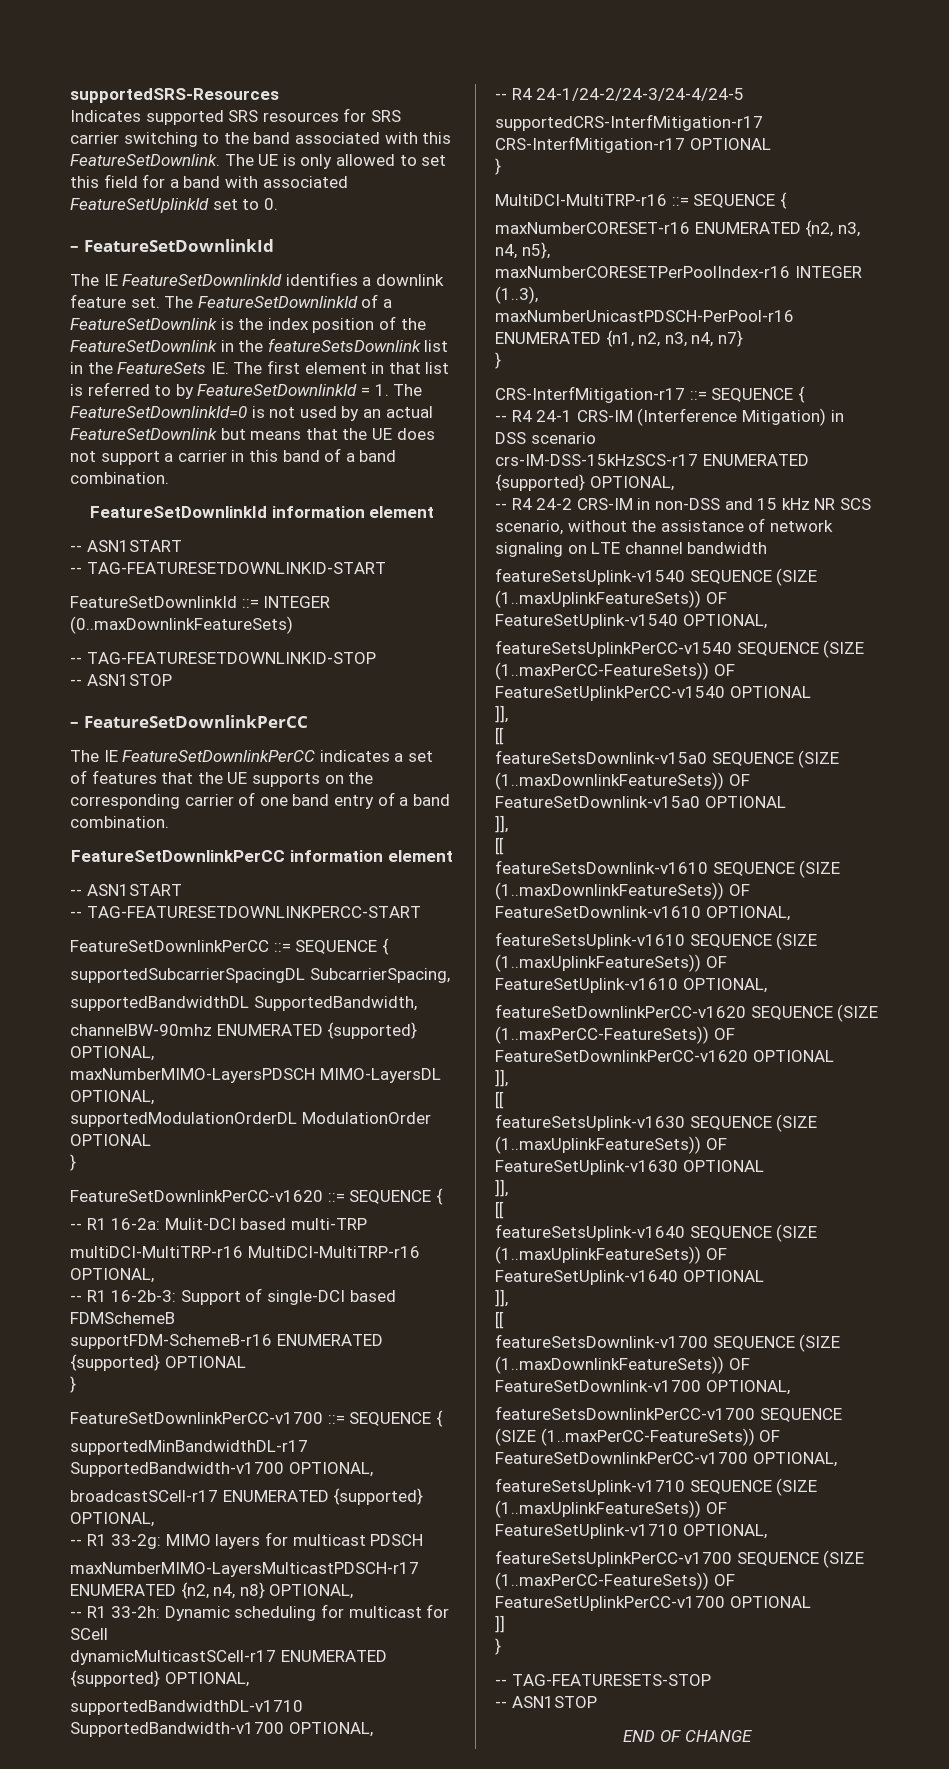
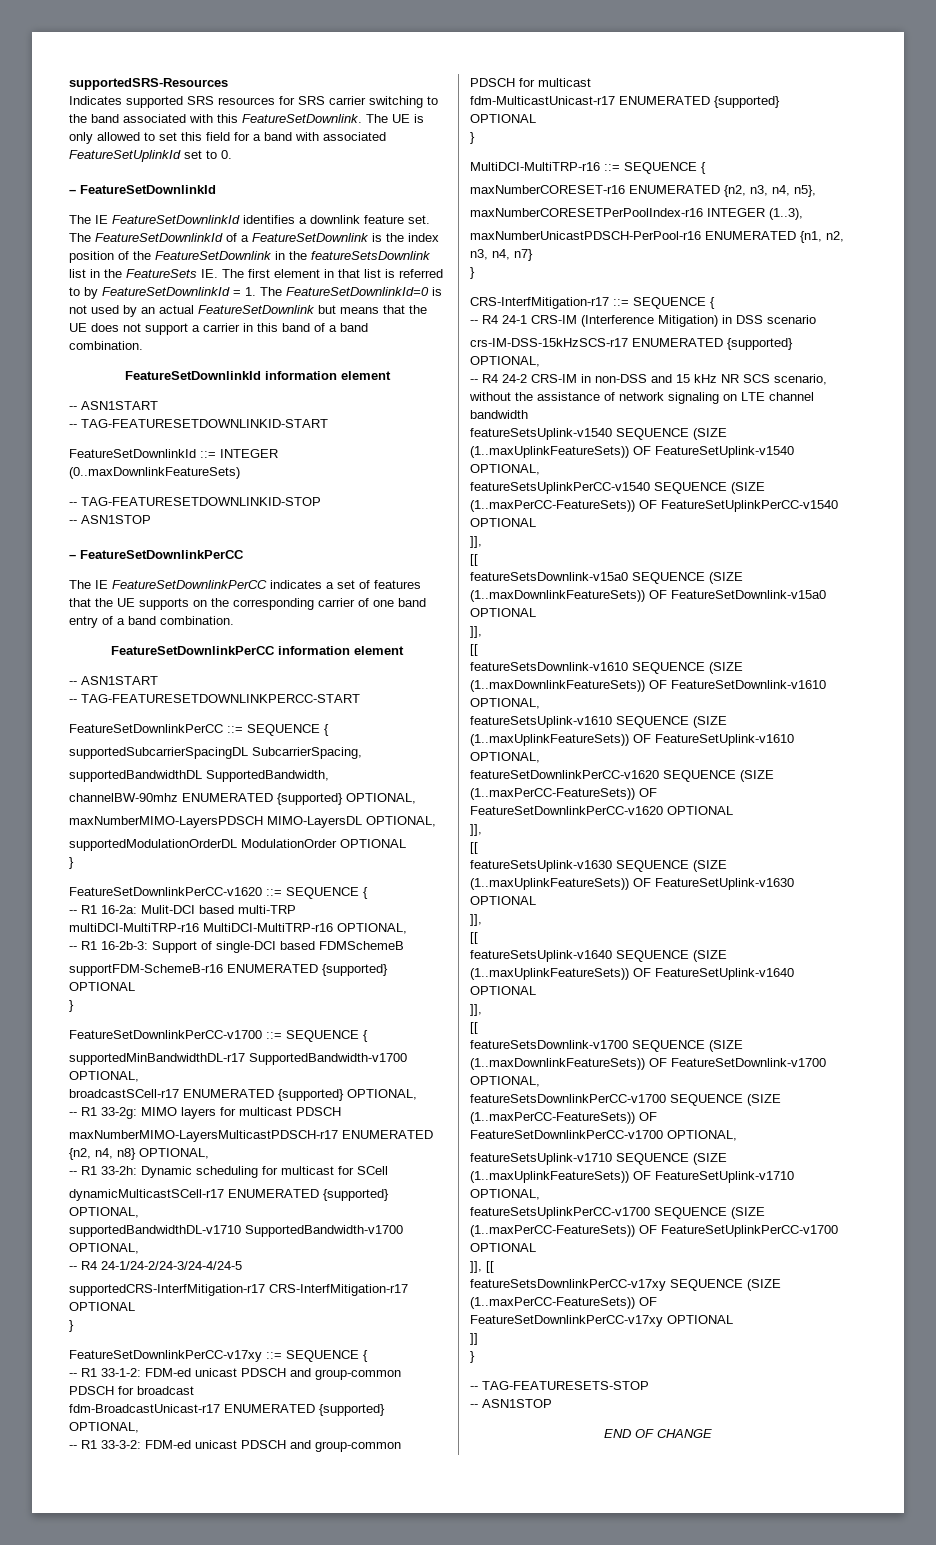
(501, 166) none -> [69,1350,368,1362] [69,1368,401,1380] [69,1386,194,1395] [69,1404,385,1416] [69,1422,139,1433] [69,1440,401,1452] [470,78,591,87] [470,96,780,108] [470,114,536,123] [470,132,475,144] // FeatureSetDownlinkPerCC-v17xy ::= SEQUENCE { // -- R1 33-1-2: FDM-ed unicast PDSCH and group-common PDSCH for broadcast // fdm-BroadcastUnicast-r17 ENUMERATED {supported} OPTIONAL, // -- R1 33-3-2: FDM-ed unicast PDSCH and group-common PDSCH for multicast // fdm-MulticastUnicast-r17 ENUMERATED {supported} OPTIONAL // }
(811, 1602) none -> [470,1261,494,1273] [470,1279,781,1291] [470,1297,657,1309] [470,1315,733,1327] // ]], [[ // featureSetsDownlinkPerCC-v17xy SEQUENCE (SIZE (1..maxPerCC-FeatureSets)) OF FeatureSetDownlinkPerCC-v17xy OPTIONAL

